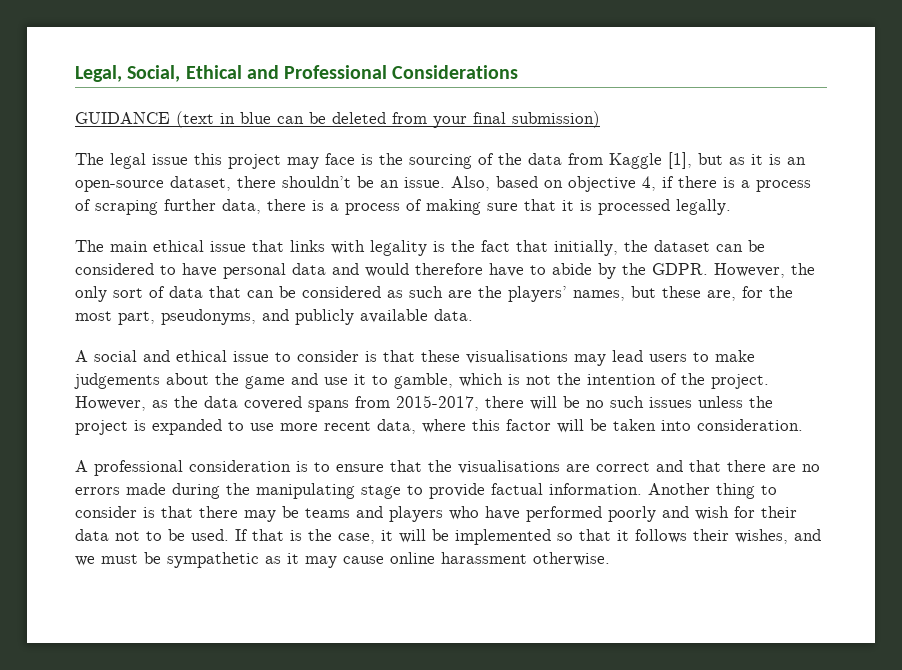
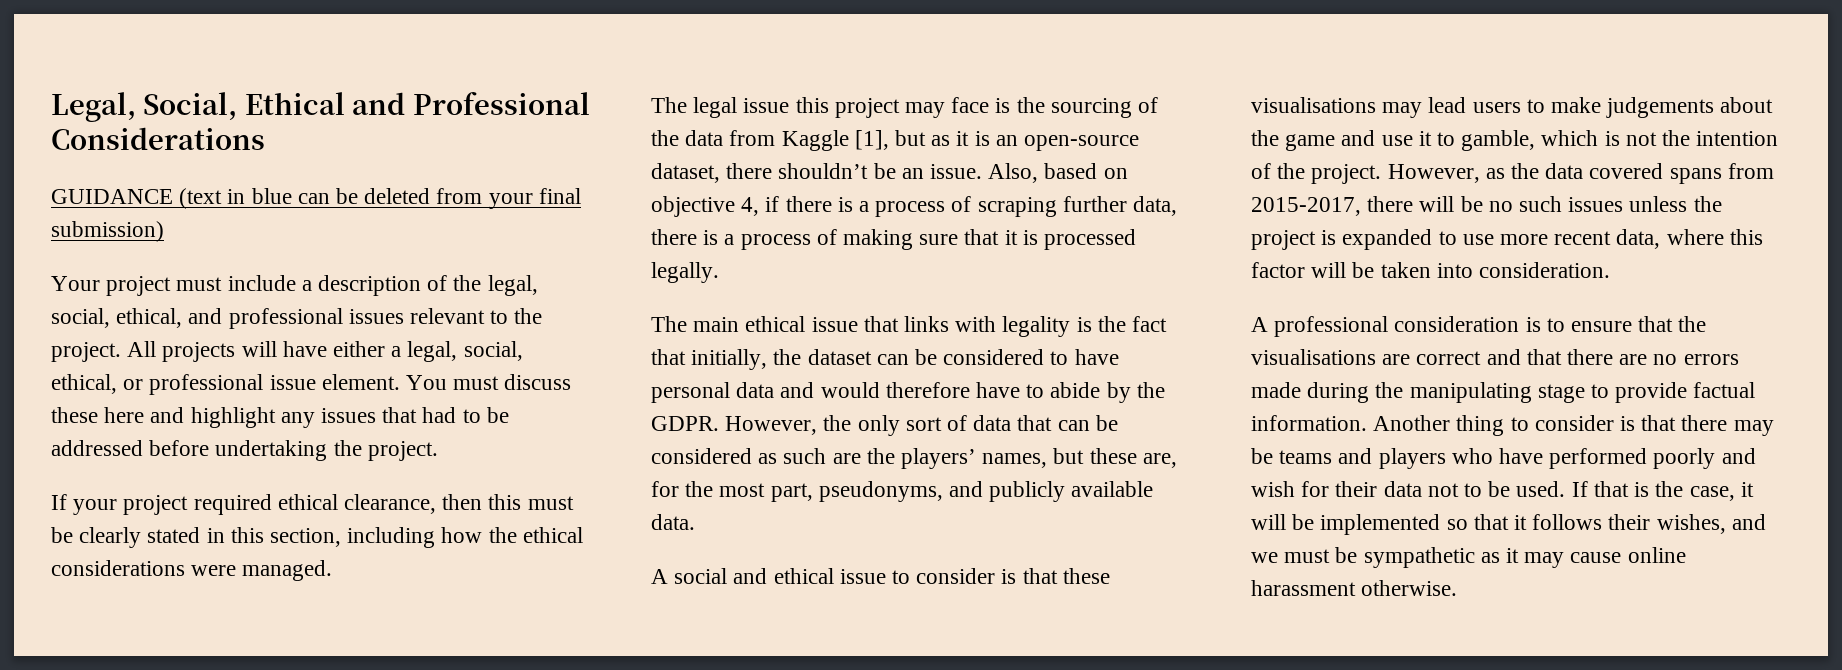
(600, 119) none -> [51,275,538,296] [51,308,543,329] [51,341,523,362] [51,374,572,395] [51,407,509,428] [51,440,438,461] [51,494,574,515] [51,527,583,548] [51,560,333,581] // Your project must include a description of the legal, social, ethical, and professional issues relevant to the project. All projects will have either a legal, social, ethical, or professional issue element. You must discuss these here and highlight any issues that had to be addressed before undertaking the project. // If your project required ethical clearance, then this must be clearly stated in this section, including how the ethical considerations were managed.

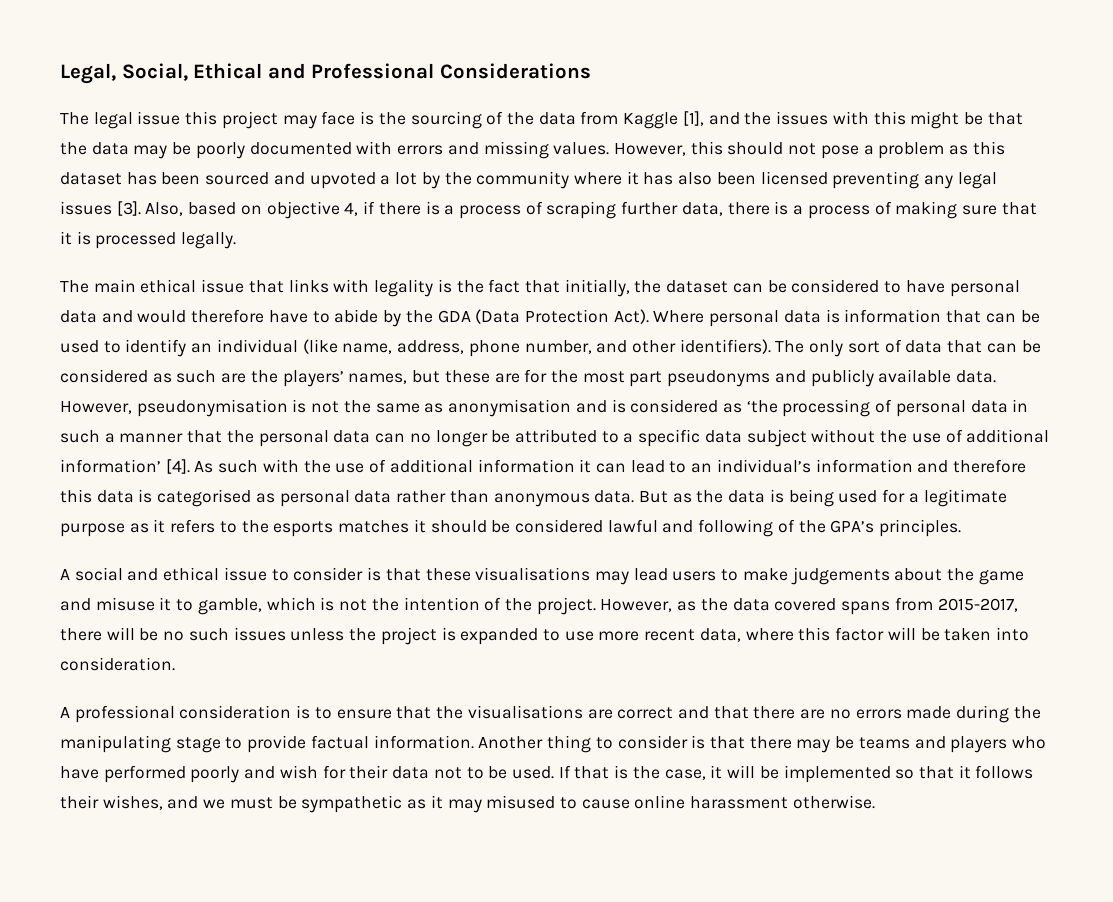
[51,188,581,209] [51,221,164,242] [51,275,538,296] [51,308,543,329] [51,341,523,362] [51,374,572,395] [51,407,509,428] [51,440,438,461] [51,494,574,515] [51,527,583,548] [51,560,333,581] // GUIDANCE (text in blue can be deleted from your final submission) // Your project must include a description of the legal, social, ethical, and professional issues relevant to the project. All projects will have either a legal, social, ethical, or professional issue element. You must discuss these here and highlight any issues that had to be addressed before undertaking the project. // If your project required ethical clearance, then this must be clearly stated in this section, including how the ethical considerations were managed. -> (591, 71) none
[895,130,1140,151] [651,163,983,183] but as it is an open-source dataset, there shouldn’t be an issue. -> [708,111,1023,129] [60,141,1005,159] [60,171,997,189] [60,201,141,216] and the issues with this might be that the data may be poorly documented with errors and missing values. However, this should not pose a problem as this dataset has been sourced and upvoted a lot by the community where it has also been licensed preventing any legal issues [3].
[651,415,852,435] GDPR. However, the -> [437,309,1040,327] [60,339,805,357] GDA (Data Protection Act). Where personal data is information that can be used to identify an individual (like name, address, phone number, and other identifiers). The
[1142,453,1177,468] are, -> [494,373,520,383] are
[770,481,943,502] part, pseudonyms, -> [629,370,771,387] part pseudonyms
(695, 522) none -> [60,399,1029,417] [60,429,1050,447] [60,459,1027,474] [60,489,1007,507] [60,519,962,537] However, pseudonymisation is not the same as anonymisation and is considered as ‘the processing of personal data in such a manner that the personal data can no longer be attributed to a specific data subject without the use of additional information’ [4]. As such with the use of additional information it can lead to an individual’s information and therefore this data is categorised as personal data rather than anonymous data. But as the data is being used for a legitimate purpose as it refers to the esports matches it should be considered lawful and following of the GPA’s principles.
[1381,135,1413,146] use -> [95,597,155,611] misuse
(1565, 560) none -> [486,795,577,809] misused to

